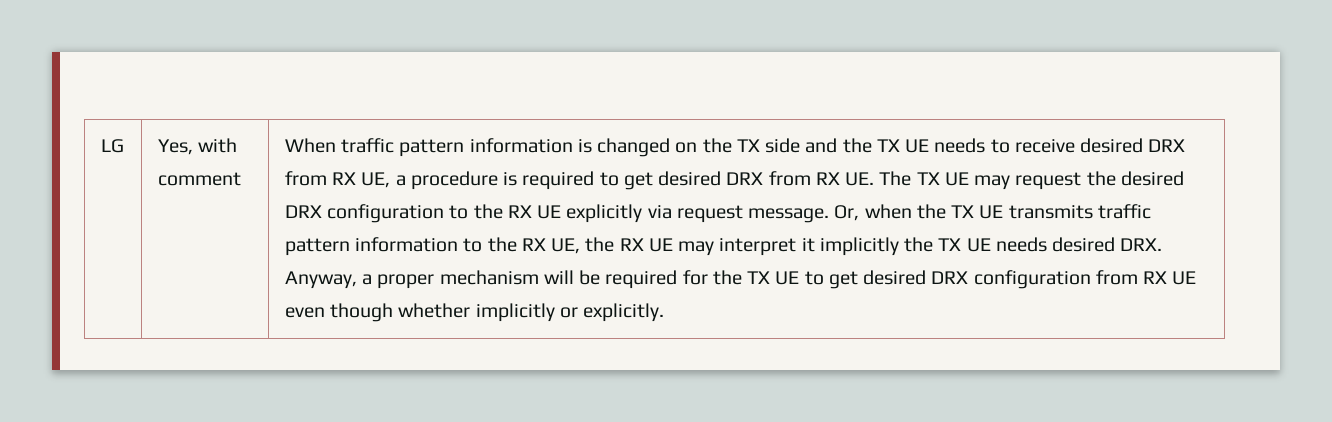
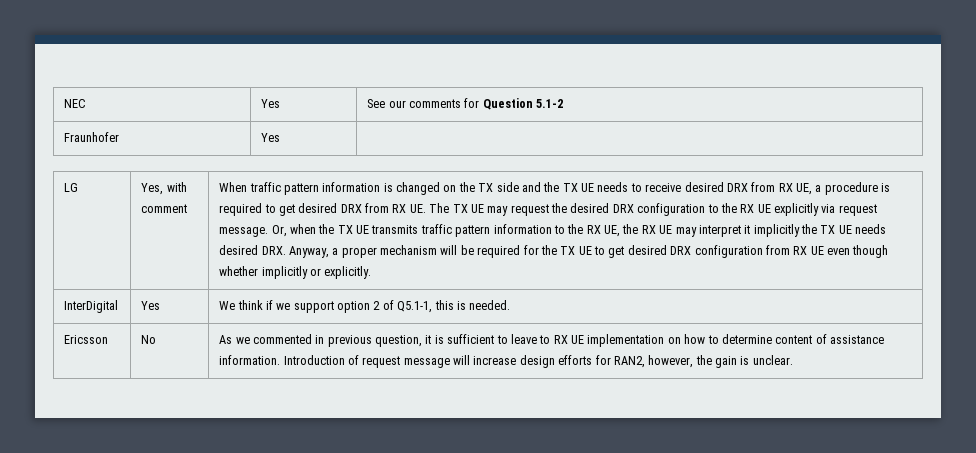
(100, 146) none -> [64,99,87,108] [261,99,281,108] [367,98,563,110] [64,132,120,142] [261,133,281,142] NEC | Yes | See our comments for Question 5.1-2 // Fraunhofer | Yes | //
(665, 312) none -> [64,300,119,313] [141,301,161,310] [219,300,511,313] [64,335,109,344] [141,335,157,344] [219,334,884,347] [219,355,793,368] // InterDigital | Yes | We think if we support option 2 of Q5.1-1, this is needed. // Ericsson | No | As we commented in previous question, it is sufficient to leave to RX UE implementation on how to determine content of assistance information. Introduction of request message will increase design efforts for RAN2, however, the gain is unclear.

